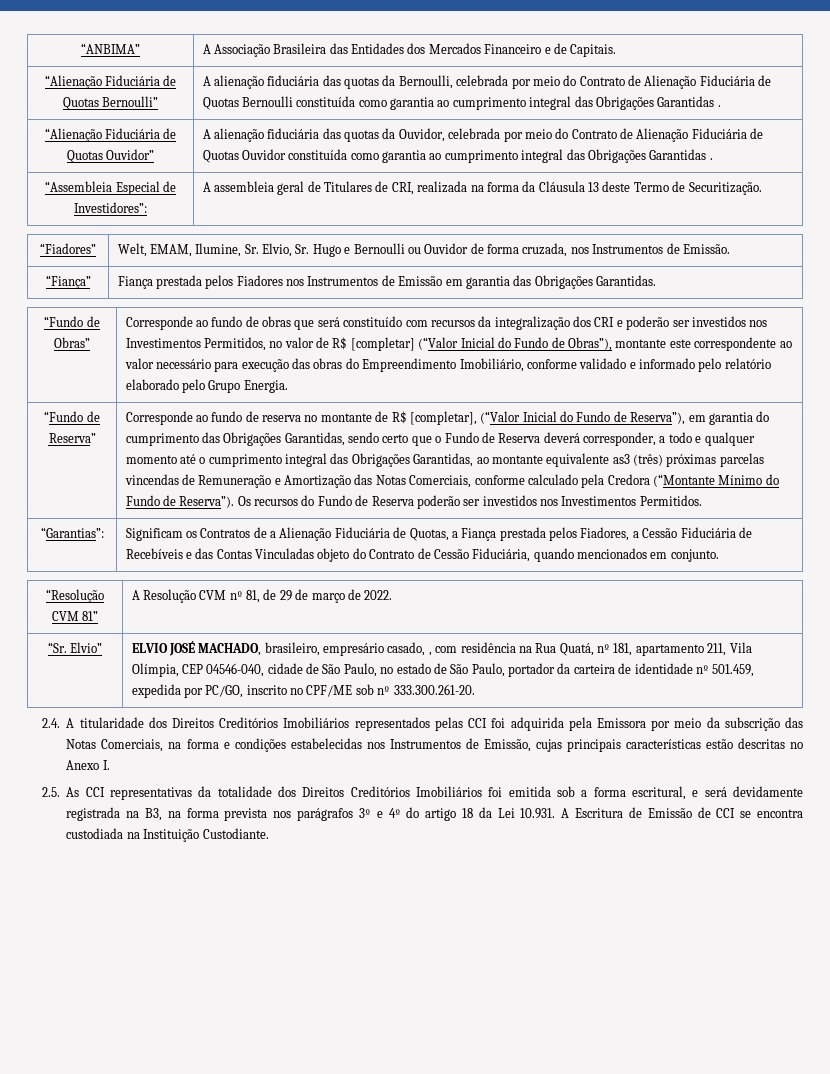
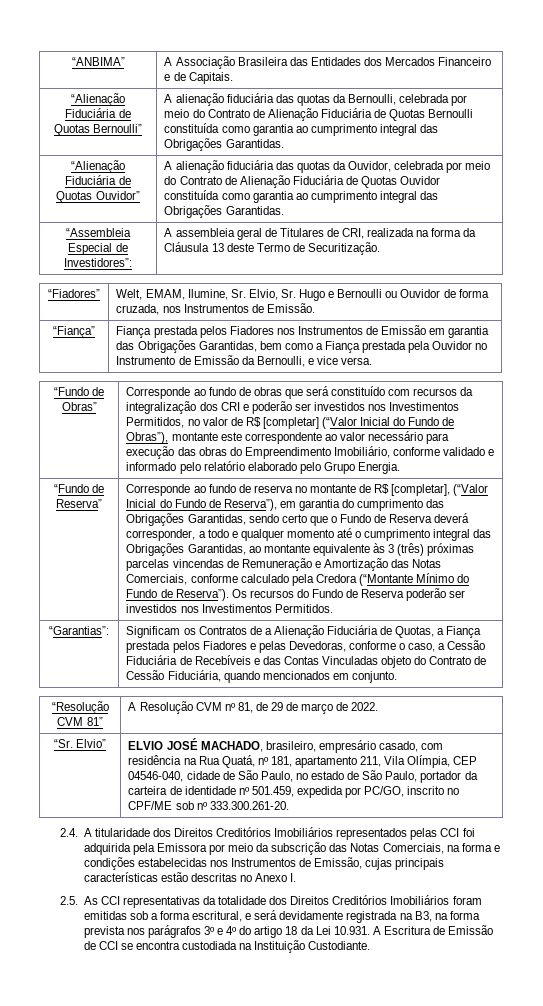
[657,96,721,107] Garantidas . -> [225,139,284,148] Garantidas.
[649,149,713,160] Garantidas . -> [225,206,284,215] Garantidas.
[596,275,657,286] Garantidas. -> [198,341,488,353] [116,355,373,367] Garantidas, bem como a Fiança prestada pela Ouvidor no Instrumento de Emissão da Bernoulli, e vice versa.
[612,454,630,464] as3 -> [372,543,395,553] às 3
[580,527,630,541] Fiadores, -> [202,641,436,653] Fiadores e pelas Devedoras, conforme o caso,
[428,652,432,656] , -> (418, 746) none
[488,786,551,797] foi emitida -> [452,896,482,905] [83,911,127,920] foram emitidas

